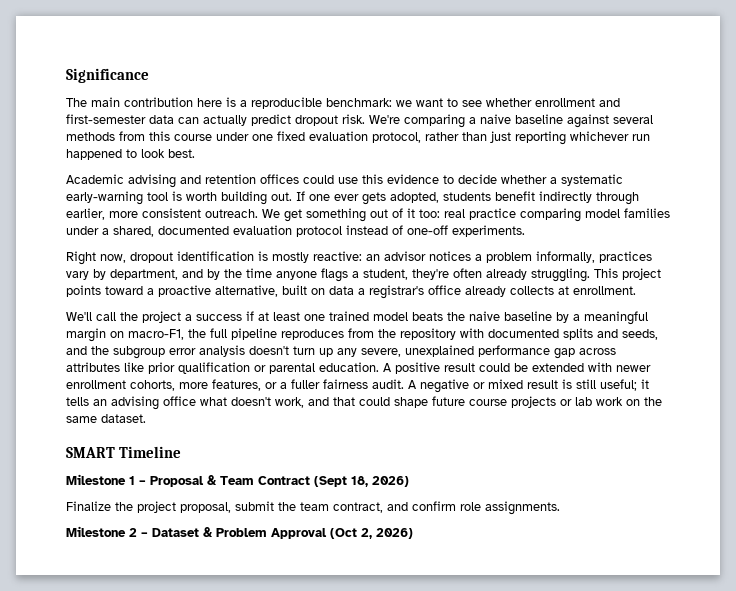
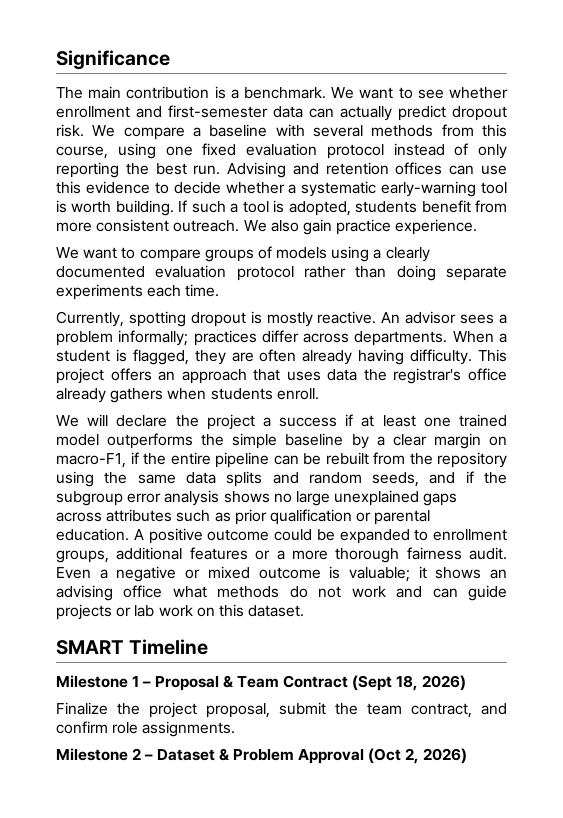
[197,98,222,107] here -> (210, 92) none
[251,97,412,109] reproducible benchmark: we -> [243,87,355,99] benchmark. We
[369,114,609,128] We're comparing a naive baseline against -> [92,124,305,140] We compare a baseline with
[174,132,249,141] course under -> [56,143,156,159] course, using
[372,131,650,145] [66,149,195,160] [66,174,176,188] protocol, rather than just reporting whichever run happened to look best. // Academic advising -> [326,143,507,159] [56,162,287,178] protocol instead of only reporting the best run. Advising
[303,175,334,184] could -> [449,165,475,175] can
[221,191,639,205] [66,208,670,222] [66,225,525,237] [66,251,652,265] [66,268,661,282] [66,285,636,299] [66,312,116,321] building out. If one ever gets adopted, students benefit indirectly through earlier, more consistent outreach. We get something out of it too: real practice comparing model families under a shared, documented evaluation protocol instead of one-off experiments. // Right now, dropout identification is mostly reactive: an advisor notices a problem informally, practices vary by department, and by the time anyone flags a student, they're often already struggling. This project points toward a proactive alternative, built on data a registrar's office already collects at enrollment. // We'll call -> [115,200,507,216] [56,219,478,235] [56,246,430,262] [56,265,507,281] [56,284,220,300] [56,311,508,327] [56,330,507,346] [56,349,508,365] [56,368,507,384] [56,388,319,403] [56,414,168,427] building. If such a tool is adopted, students benefit from more consistent outreach. We also gain practice experience. // We want to compare groups of models using a clearly documented evaluation protocol rather than doing separate experiments each time. // Currently, spotting dropout is mostly reactive. An advisor sees a problem informally; practices differ across departments. When a student is flagged, they are often already having difficulty. This project offers an approach that uses data the registrar's office already gathers when students enroll. // We will declare
[412,311,500,321] beats the naive -> [107,433,278,449] outperforms the simple
[584,311,648,325] meaningful -> [392,434,427,446] clear
[188,328,559,340] the full pipeline reproduces from the repository with documented -> [130,452,507,468] [56,471,216,487] if the entire pipeline can be rebuilt from the repository using the same data
(618, 333) none -> [308,472,362,484] random
(87, 350) none -> [465,471,474,483] if
[249,345,616,359] [66,362,144,372] doesn't turn up any severe, unexplained performance gap across attributes like -> [223,490,458,506] [56,509,231,522] shows no large unexplained gaps across attributes such as
[444,363,475,372] result -> [207,529,270,541] outcome
[532,362,651,372] [66,379,649,393] [66,396,507,410] extended with newer enrollment cohorts, more features, or a fuller fairness audit. A negative or mixed result is still useful; it tells an advising office what doesn't work, and that could shape future course -> [339,529,507,544] [56,547,507,563] [56,566,507,582] [56,585,508,601] expanded to enrollment groups, additional features or a more thorough fairness audit. Even a negative or mixed outcome is valuable; it shows an advising office what methods do not work and can guide
[644,397,662,406] [66,416,97,423] the same -> [218,604,244,617] this

